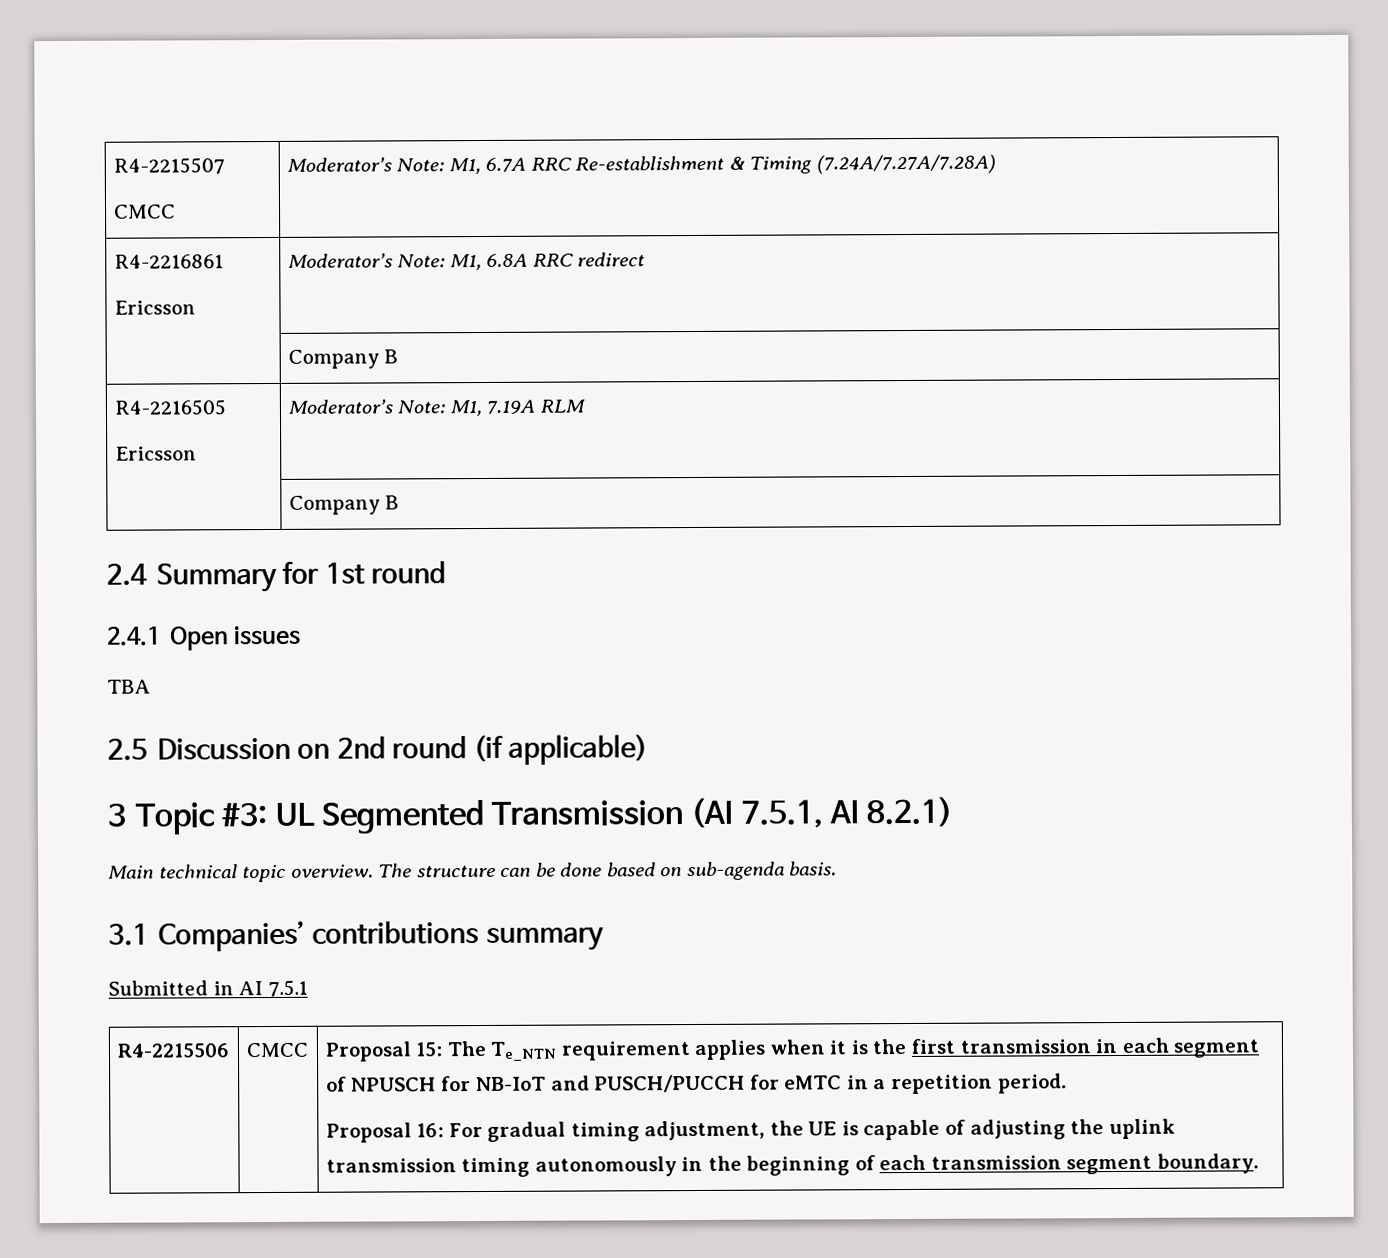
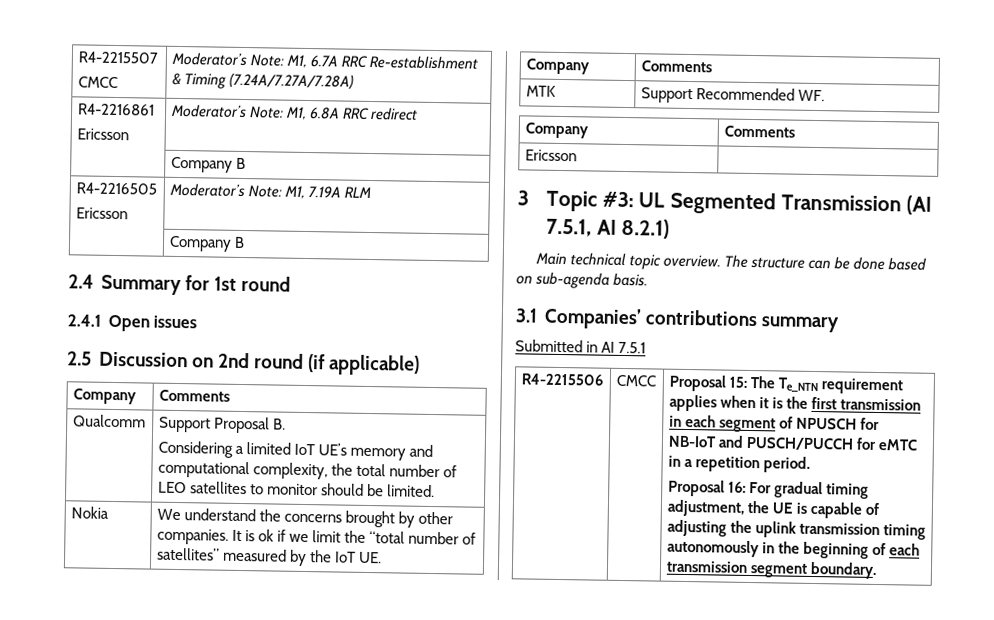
[107,679,151,694] // TBA -> (198, 322) none
(649, 749) none -> [72,388,137,405] [158,389,230,402] [72,414,146,428] [158,416,286,434] [157,440,433,461] [157,460,457,480] [157,481,435,498] [70,506,109,519] [156,508,453,528] [156,528,477,545] [156,547,382,567] [525,58,590,75] [640,60,712,73] [525,85,556,97] [640,87,825,104] [524,122,589,139] [723,125,795,138] [524,149,577,162] // Company | Comments // Qualcomm | Support Proposal B. // Considering a limited IoT UE’s memory and computational complexity, the total number of LEO satellites to monitor should be limited. // Nokia | We understand the concerns brought by other companies. It is ok if we limit the “total number of satellites” measured by the IoT UE. // Company | Comments // MTK | Support Recommended WF. // Company | Comments // Ericsson |

